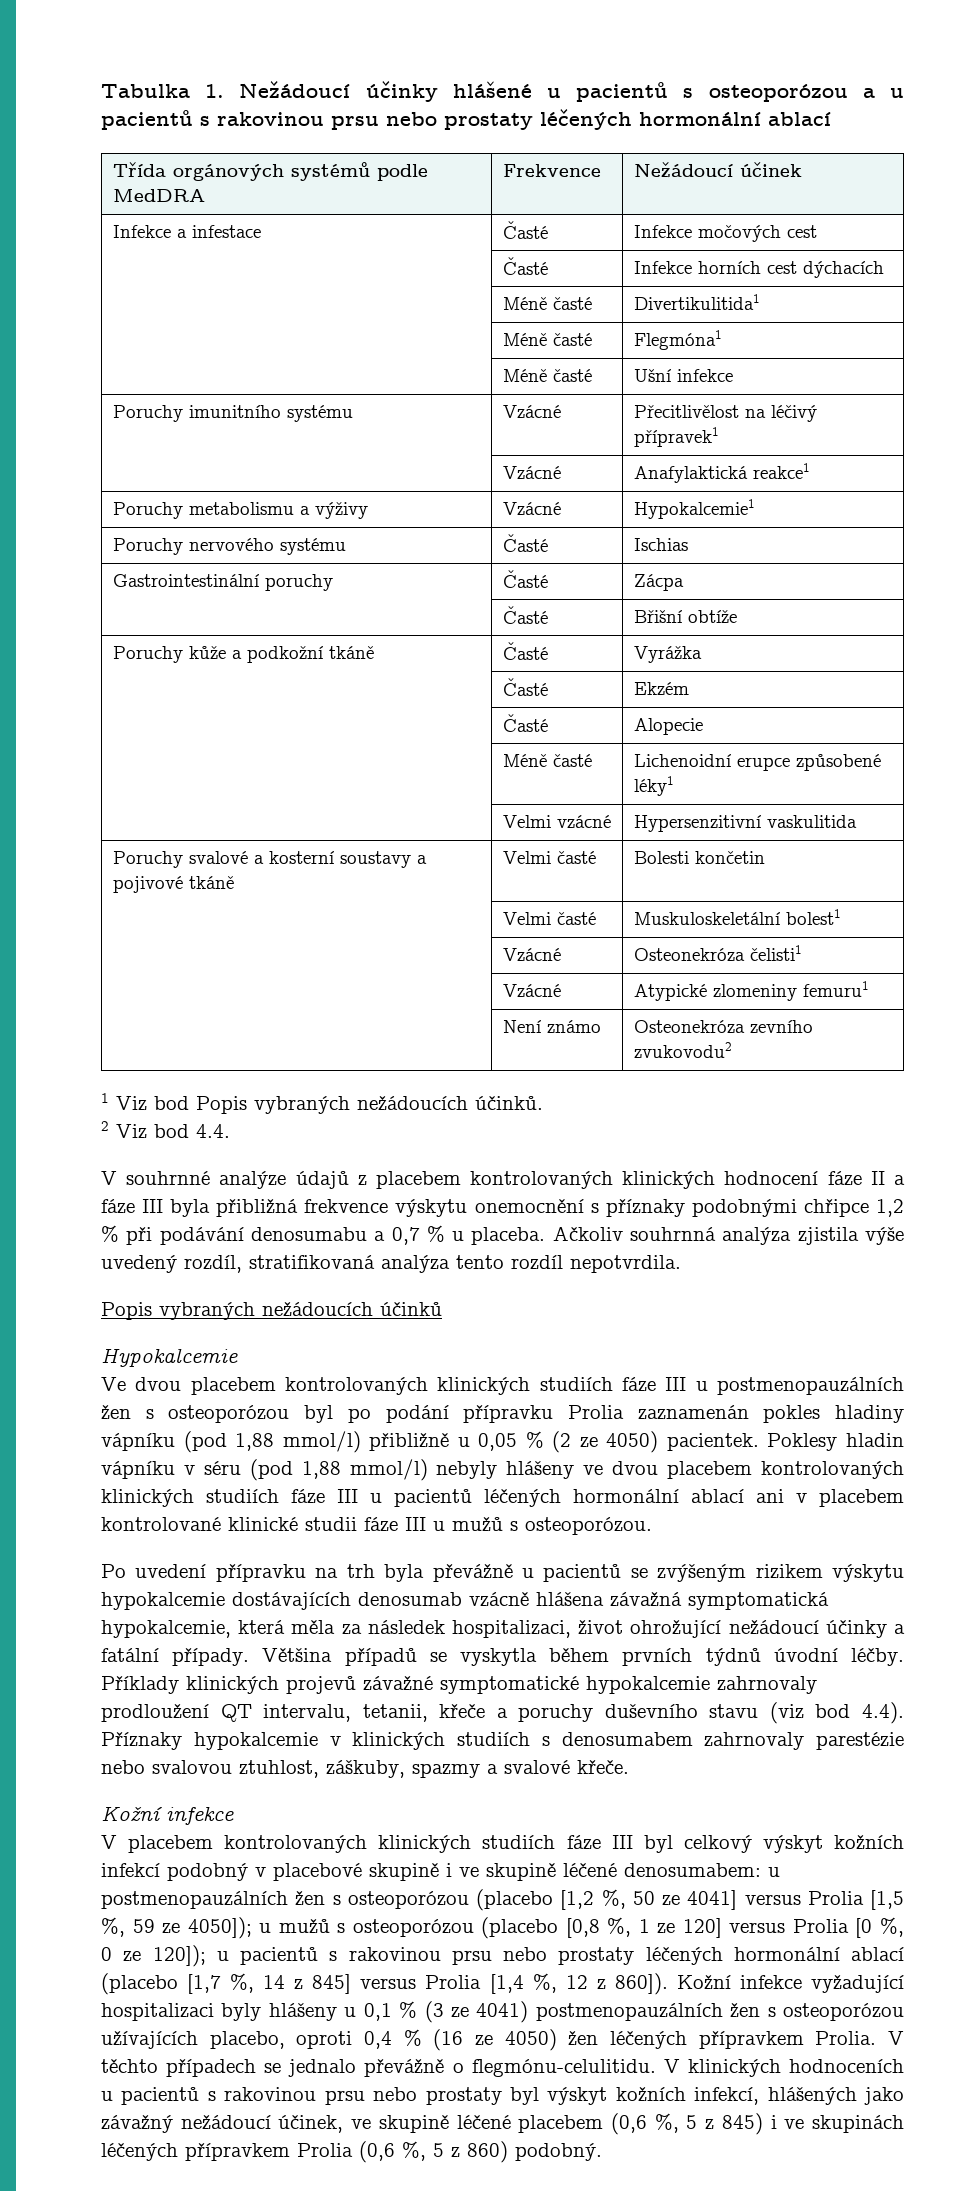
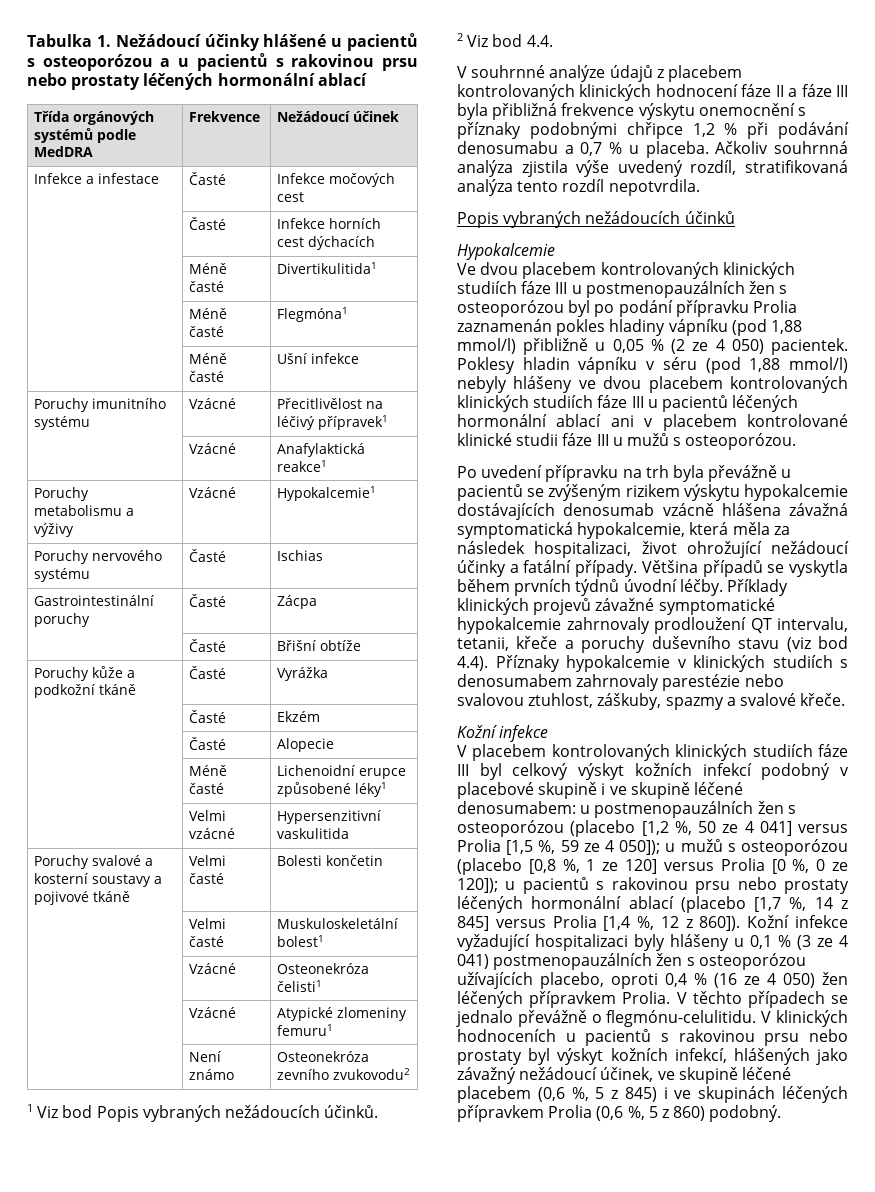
[606,1431,659,1453] 4050) -> [715,339,764,354] 4 050)
[687,1890,738,1910] 4041] -> [744,821,792,836] 4 041]
[187,1917,252,1939] 4050]); -> [605,840,661,855] 4 050]);
[476,2001,529,2023] 4041) -> [839,935,848,947] [457,954,489,969] 4 041)
[504,2029,557,2051] 4050) -> [767,973,815,988] 4 050)

